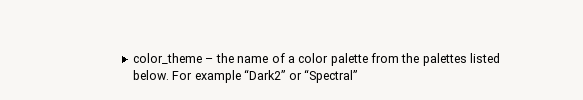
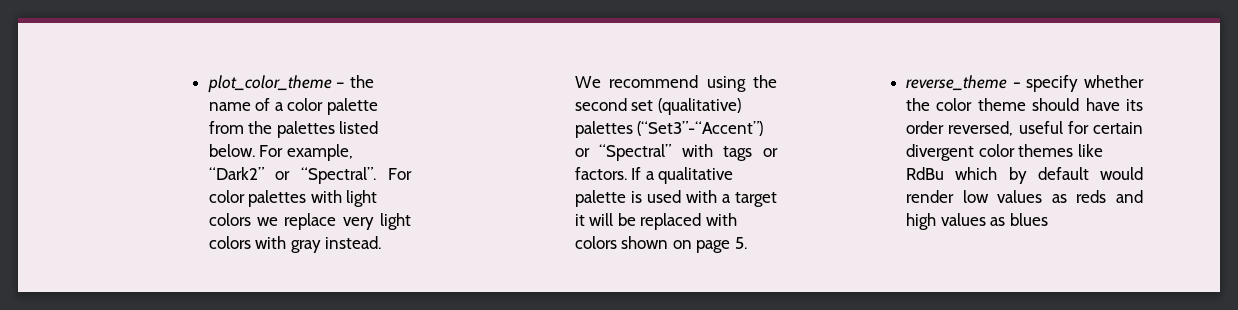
[133,53,203,64] color_theme -> [207,75,332,93] plot_color_theme
[194,70,241,83] example -> [286,144,353,161] example,
[303,69,357,83] “Spectral” -> [301,167,413,184] [208,190,378,207] [208,213,411,230] [208,236,382,253] [574,75,777,92] [574,98,741,115] [574,121,764,138] [574,144,778,161] [574,167,734,184] [574,190,777,207] [574,213,737,230] [574,236,747,253] [906,75,1144,92] [906,98,1143,111] [906,121,1143,136] [906,144,1103,161] [906,167,1143,184] [906,190,1143,203] [906,213,1048,230] “Spectral”. For color palettes with light colors we replace very light colors with gray instead. We recommend using the second set (qualitative) palettes (“Set3”-“Accent”) or “Spectral” with tags or factors. If a qualitative palette is used with a target it will be replaced with colors shown on page 5. // reverse_theme – specify whether the color theme should have its order reversed, useful for certain divergent color themes like RdBu which by default would render low values as reds and high values as blues

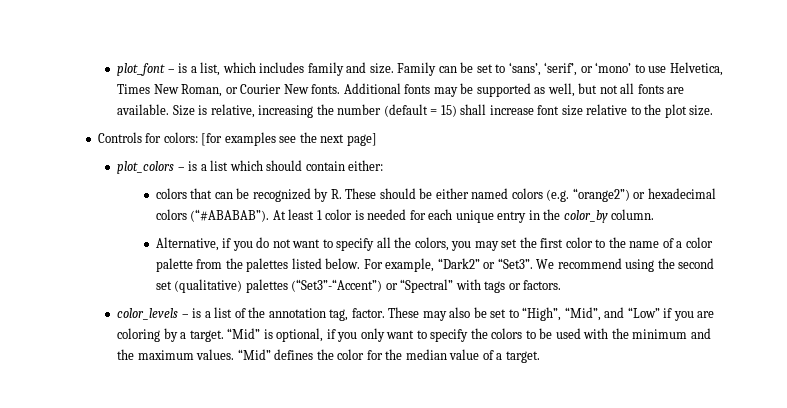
[207,75,346,93] plot_color_theme – -> [117,62,723,76] [117,83,685,97] [117,104,714,118] [97,132,377,146] [117,160,384,174] [155,188,716,202] [155,209,655,223] [155,237,606,251] plot_font – is a list, which includes family and size. Family can be set to ‘sans’, ‘serif’, or ‘mono’ to use Helvetica, Times New Roman, or Courier New fonts. Additional fonts may be supported as well, but not all fonts are available. Size is relative, increasing the number (default = 15) shall increase font size relative to the plot size. // Controls for colors: [for examples see the next page] // plot_colors – is a list which should contain either: // colors that can be recognized by R. These should be either named colors (e.g. “orange2”) or hexadecimal colors (“#ABABAB”). At least 1 color is needed for each unique entry in the color_by column. // Alternative, if you do not want to specify all the colors, you may set the first color to
[301,167,413,184] [208,190,378,207] [208,213,411,230] [208,236,382,253] “Spectral”. For color palettes with light colors we replace very light colors with gray instead. -> [497,258,533,269] “Set3”.
[631,167,734,184] [574,190,777,207] [574,213,737,230] [574,236,747,253] [906,75,1144,92] [906,98,1143,111] [906,121,1143,136] [906,144,1103,161] [906,167,1143,184] [906,190,1143,203] [906,213,1048,230] If a qualitative palette is used with a target it will be replaced with colors shown on page 5. // reverse_theme – specify whether the color theme should have its order reversed, useful for certain divergent color themes like RdBu which by default would render low values as reds and high values as blues -> [117,307,715,321] [117,328,711,342] [117,349,540,363] // color_levels – is a list of the annotation tag, factor. These may also be set to “High”, “Mid”, and “Low” if you are coloring by a target. “Mid” is optional, if you only want to specify the colors to be used with the minimum and the maximum values. “Mid” defines the color for the median value of a target.

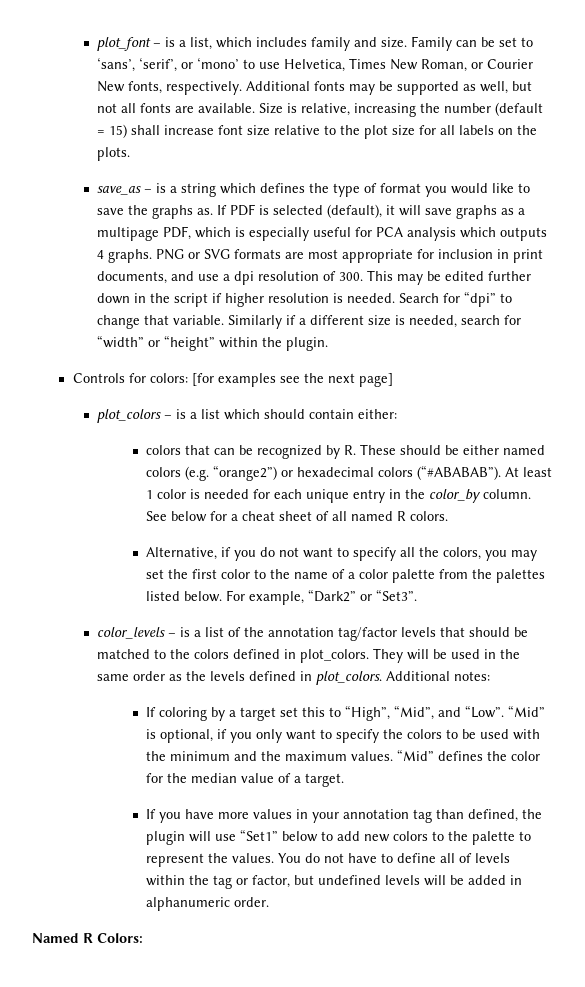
[311,84,341,94] fonts. -> [128,81,243,95] fonts, respectively.
[689,105,714,116] size. -> [392,125,538,136] [97,147,131,161] [97,183,531,197] [97,204,526,219] [97,226,548,241] [97,249,544,263] [97,270,532,285] [97,291,513,307] [97,315,522,329] [97,335,329,351] size for all labels on the plots. // save_as – is a string which defines the type of format you would like to save the graphs as. If PDF is selected (default), it will save graphs as a multipage PDF, which is especially useful for PCA analysis which outputs 4 graphs. PNG or SVG formats are most appropriate for inclusion in print documents, and use a dpi resolution of 300. This may be edited further down in the script if higher resolution is needed. Search for “dpi” to change that variable. Similarly if a different size is needed, search for “width” or “height” within the plugin.
(655, 214) none -> [146,511,449,522] See below for a cheat sheet of all named R colors.
[536,258,715,272] [155,279,562,293] We recommend using the second set (qualitative) palettes (“Set3”-“Accent”) or “Spectral” with tags or factors. -> (418, 595) none
[329,307,715,321] [117,328,224,342] tag, factor. These may also be set to “High”, “Mid”, and “Low” if you are coloring by a target. -> [338,627,529,641] [97,648,521,663] [97,671,491,685] [146,705,505,721] tag/factor levels that should be matched to the colors defined in plot_colors. They will be used in the same order as the levels defined in plot_colors. Additional notes: // If coloring by a target set this to “High”, “Mid”, and “Low”.
(540, 357) none -> [146,809,543,823] [146,829,532,845] [146,853,511,867] [146,875,523,889] [146,897,270,911] [32,933,143,943] // If you have more values in your annotation tag than defined, the plugin will use “Set1” below to add new colors to the palette to represent the values. You do not have to define all of levels within the tag or factor, but undefined levels will be added in alphanumeric order. // Named R Colors:

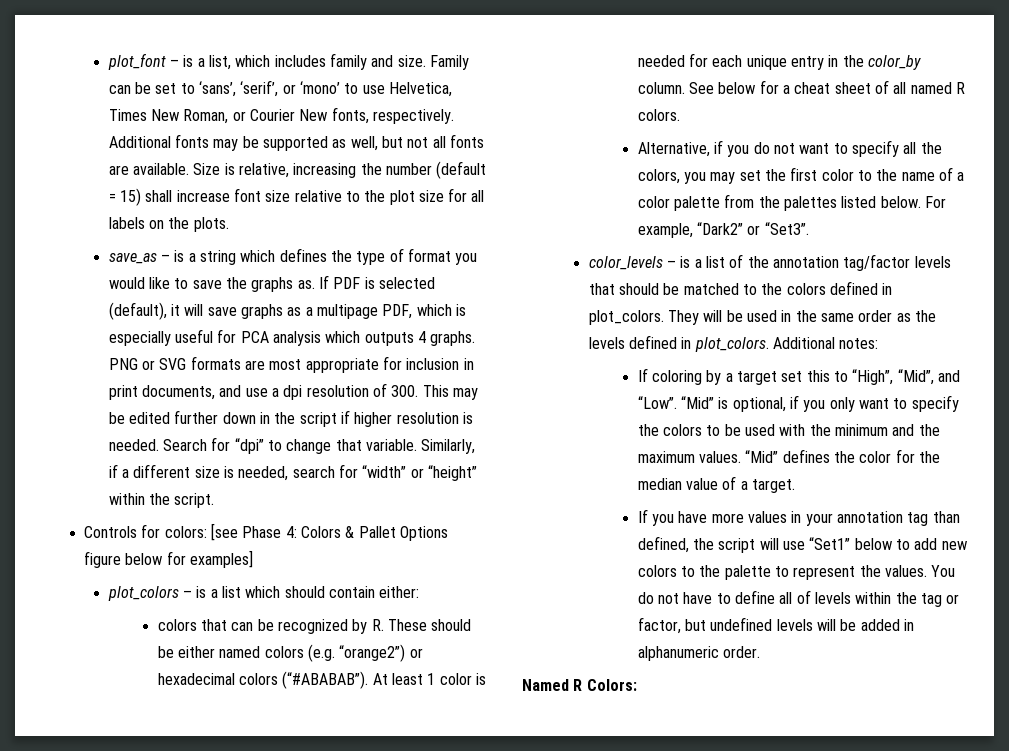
[228,315,283,329] Similarly -> [421,439,476,454] Similarly,
[286,337,329,351] plugin. -> [174,493,215,508] script.
[191,373,393,387] [for examples see the next page] -> [211,523,448,541] [84,550,254,568] [see Phase 4: Colors & Pallet Options figure below for examples]
[146,831,186,845] plugin -> [718,538,756,553] script

